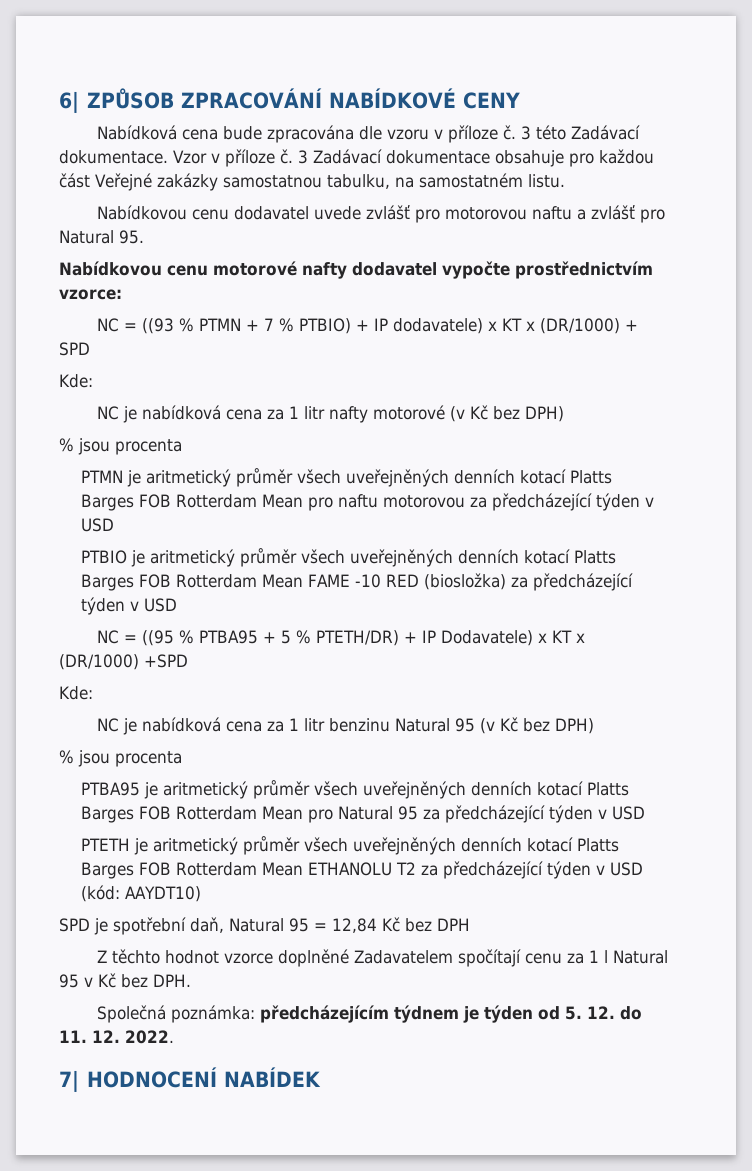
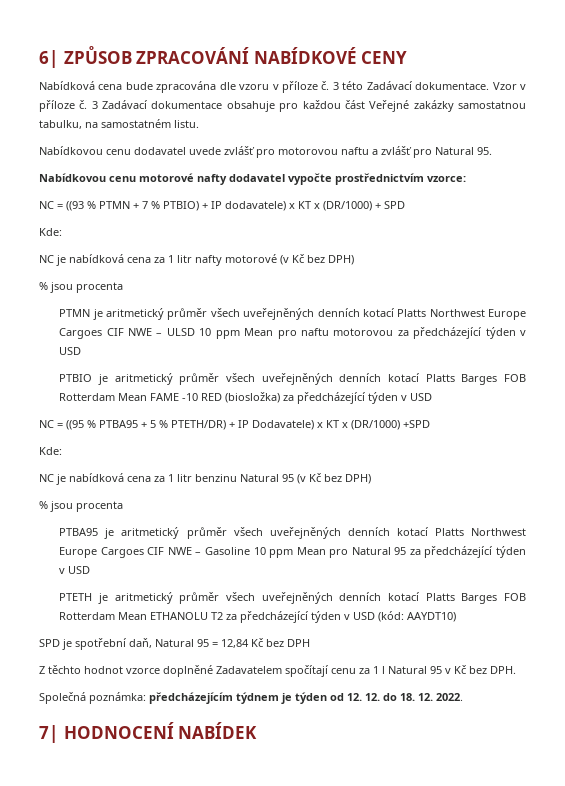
[81,494,258,511] Barges FOB Rotterdam -> [429,309,527,320] [59,328,240,339] Northwest Europe Cargoes CIF NWE – ULSD 10 ppm
[81,806,258,823] Barges FOB Rotterdam -> [471,528,526,536] [59,547,294,558] Northwest Europe Cargoes CIF NWE – Gasoline 10 ppm
[565,1006,583,1020] 5. -> [347,693,362,701] 12.
[59,1030,87,1043] 11. -> [400,693,415,701] 18.

